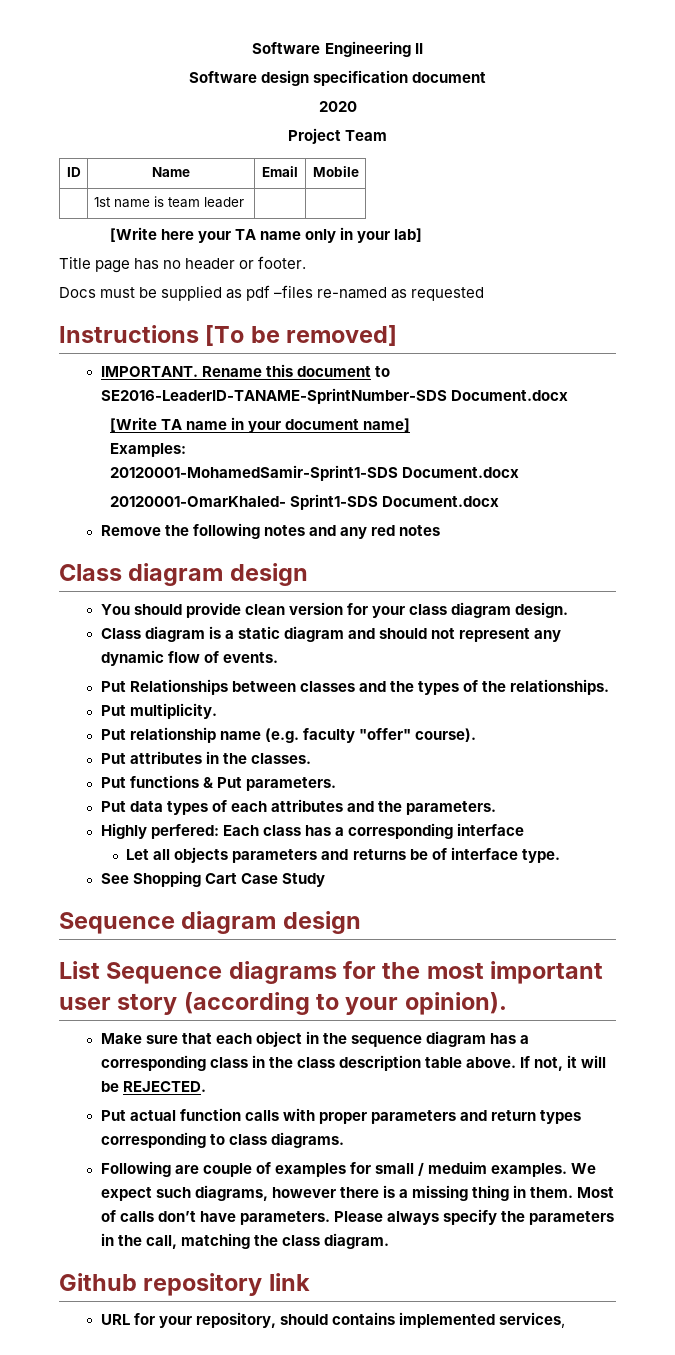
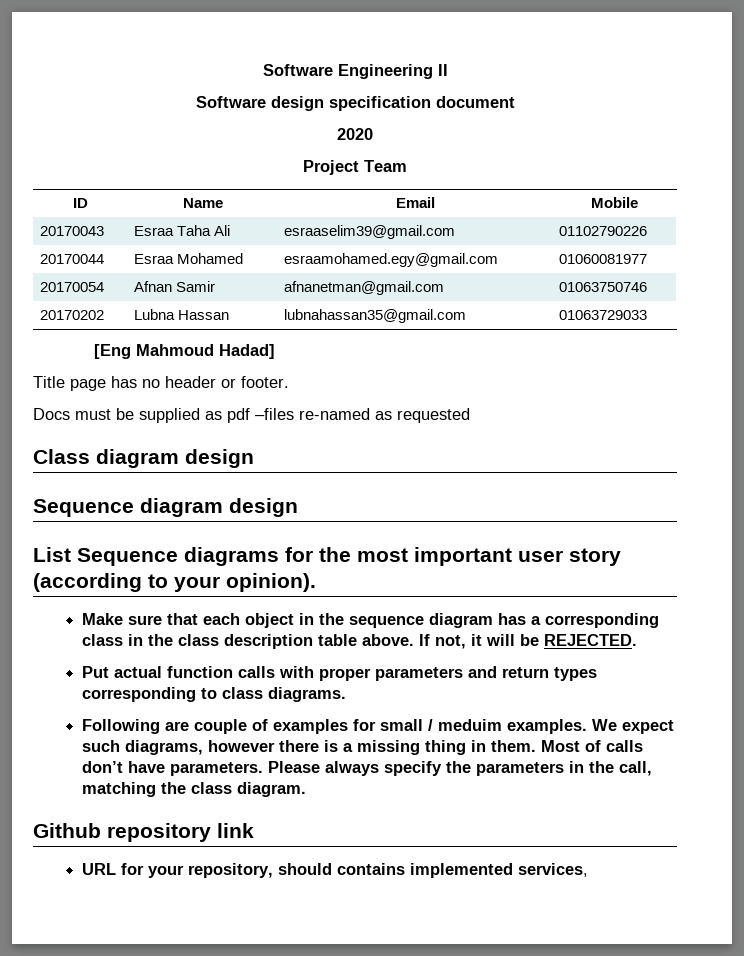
[93,196,244,208] [109,227,423,243] | 1st name is team leader | | // [Write here your TA name only in your lab] -> [39,226,104,236] [133,225,230,236] [283,225,455,239] [558,226,647,236] [39,254,104,264] [133,253,243,264] [283,253,498,267] [558,254,647,264] [39,282,104,292] [133,281,215,292] [283,281,444,295] [558,282,647,292] [39,310,104,320] [133,309,229,320] [283,309,466,323] [558,310,647,320] [93,344,275,359] 20170043 | Esraa Taha Ali | esraaselim39@gmail.com | 01102790226 // 20170044 | Esraa Mohamed | esraamohamed.egy@gmail.com | 01060081977 // 20170054 | Afnan Samir | afnanetman@gmail.com | 01063750746 // 20170202 | Lubna Hassan | lubnahassan35@gmail.com | 01063729033 // [Eng Mahmoud Hadad]
[59,325,398,346] [100,364,391,377] [100,388,568,404] [109,417,411,433] [109,443,186,457] [109,465,519,481] [109,494,499,510] [100,523,441,539] [59,563,308,586] [100,602,569,618] [100,626,562,642] [100,650,279,666] [100,679,610,695] [100,703,217,719] [100,727,477,743] [100,751,312,764] [100,775,337,791] [100,799,497,815] [100,823,525,839] [126,847,560,863] [100,871,326,887] Instructions [To be removed] // IMPORTANT. Rename this document to SE2016-LeaderID-TANAME-SprintNumber-SDS Document.docx // [Write TA name in your document name] // Examples: // 20120001-MohamedSamir-Sprint1-SDS Document.docx // 20120001-OmarKhaled- Sprint1-SDS Document.docx // Remove the following notes and any red notes // Class diagram design // You should provide clean version for your class diagram design. // Class diagram is a static diagram and should not represent any dynamic flow of events. // Put Relationships between classes and the types of the relationships. // Put multiplicity. // Put relationship name (e.g. faculty "offer" course). // Put attributes in the classes. // Put functions & Put parameters. // Put data types of each attributes and the parameters. // Highly perfered: Each class has a corresponding interface // Let all objects parameters and returns be of interface type. // See Shopping Cart Case Study -> [33,449,254,468] Class diagram design

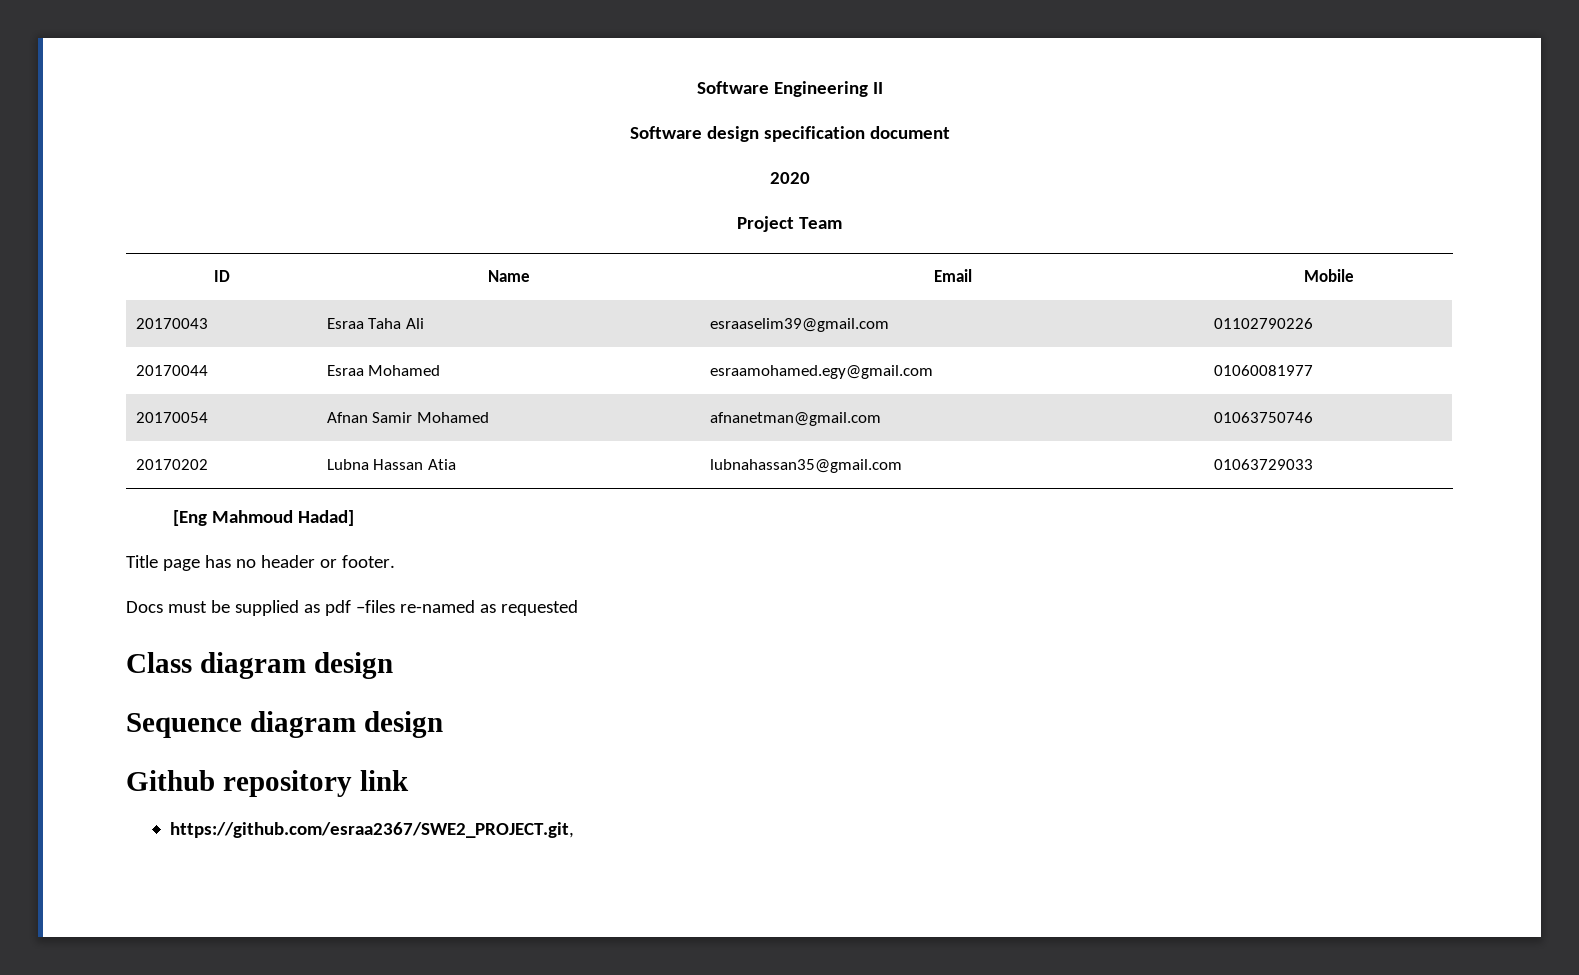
(215, 286) none -> [416,412,489,423] Mohamed
(229, 315) none -> [427,459,456,470] Atia
[33,547,621,566] [33,573,316,592] [81,613,659,628] [81,634,637,649] [81,666,597,681] [81,687,346,702] [81,719,674,734] [81,740,643,755] [81,761,652,776] [81,782,306,797] [33,823,254,842] [81,863,588,878] List Sequence diagrams for the most important user story (according to your opinion). // Make sure that each object in the sequence diagram has a corresponding class in the class description table above. If not, it will be REJECTED. // Put actual function calls with proper parameters and return types corresponding to class diagrams. // Following are couple of examples for small / meduim examples. We expect such diagrams, however there is a missing thing in them. Most of calls don’t have parameters. Please always specify the parameters in the call, matching the class diagram. // Github repository link // URL for your repository, should contains implemented services, -> [126,770,409,797] [169,822,574,838] Github repository link // https://github.com/esraa2367/SWE2_PROJECT.git,

